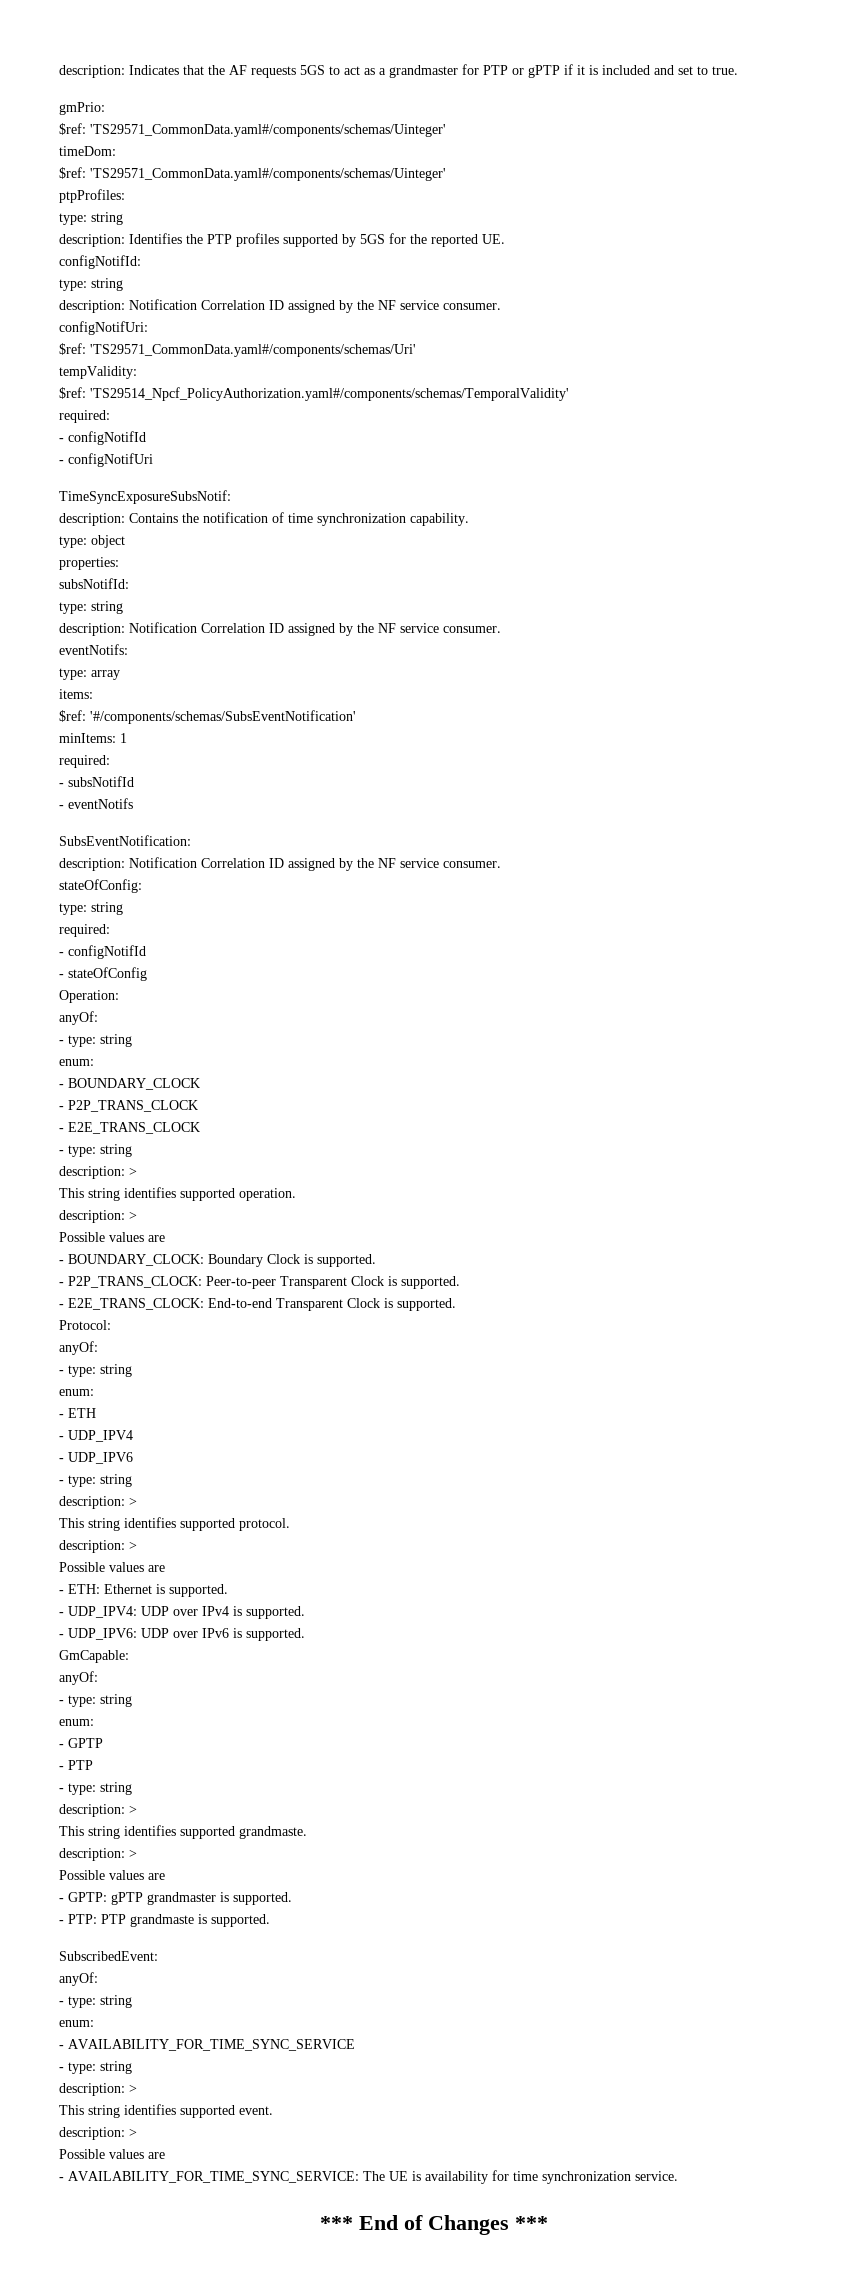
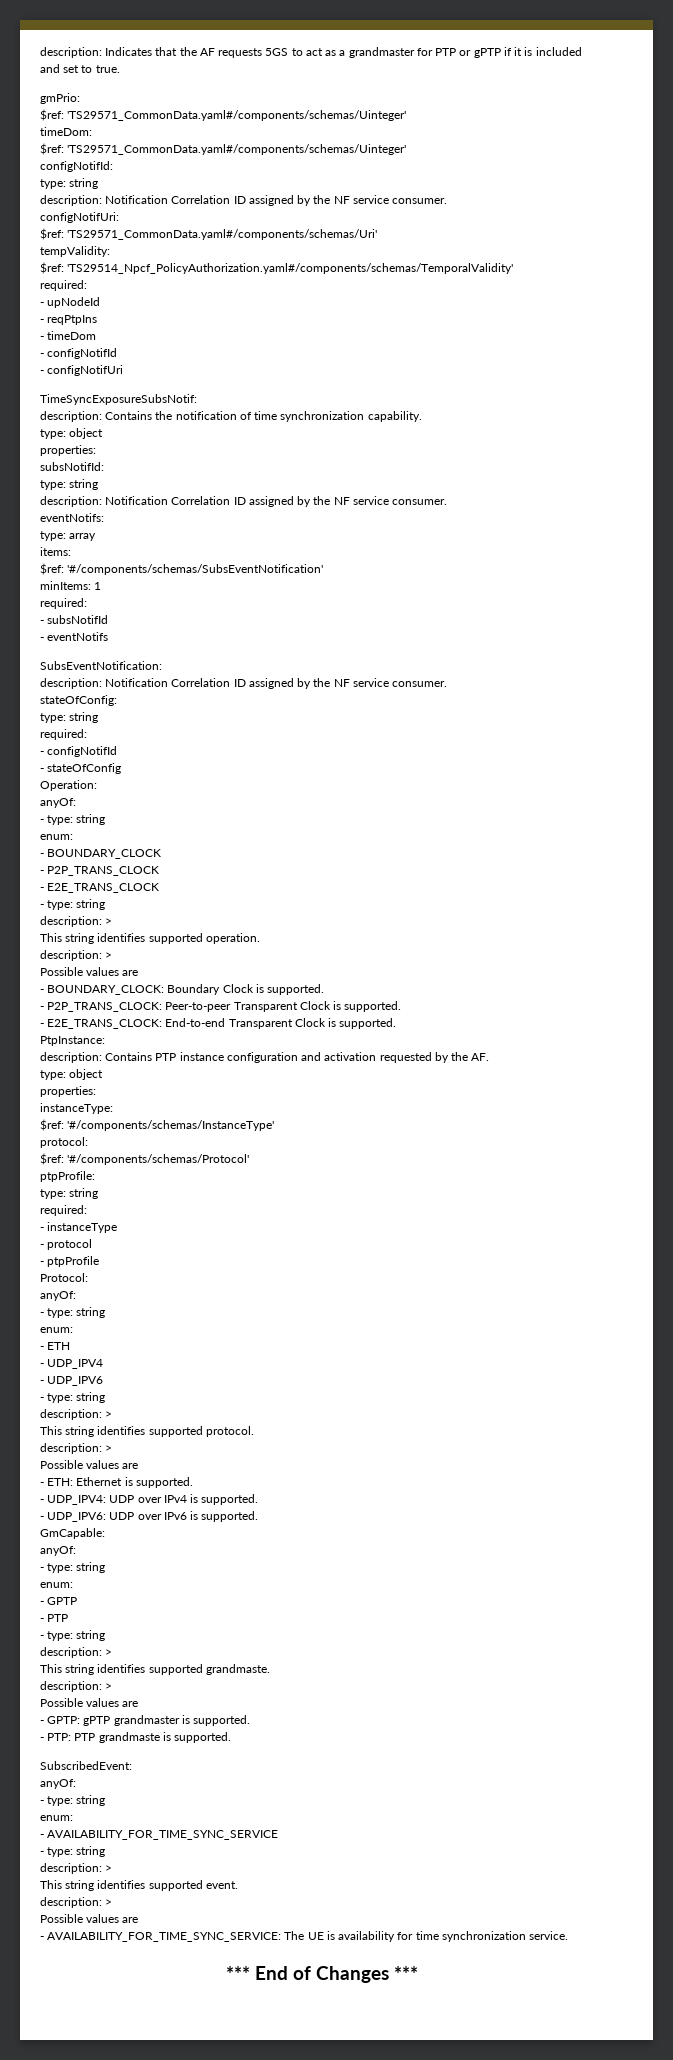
[59,189,125,203] [59,212,123,225] [59,233,505,247] // ptpProfiles: // type: string // description: Identifies the PTP profiles supported by 5GS for the reported UE. -> (407, 149) none
(110, 416) none -> [40,297,101,308] [40,315,98,325] [40,331,97,340] // - upNodeId // - reqPtpIns // - timeDom
(456, 1304) none -> [40,1036,105,1046] [40,1052,490,1063] [40,1069,104,1080] [40,1086,96,1097] [40,1103,113,1114] [40,1119,275,1131] [40,1137,88,1148] [40,1153,250,1165] [40,1171,95,1182] [40,1188,99,1199] [40,1205,87,1216] [40,1222,118,1233] [40,1239,93,1250] [40,1256,100,1267] // PtpInstance: // description: Contains PTP instance configuration and activation requested by the AF. // type: object // properties: // instanceType: // $ref: '#/components/schemas/InstanceType' // protocol: // $ref: '#/components/schemas/Protocol' // ptpProfile: // type: string // required: // - instanceType // - protocol // - ptpProfile

